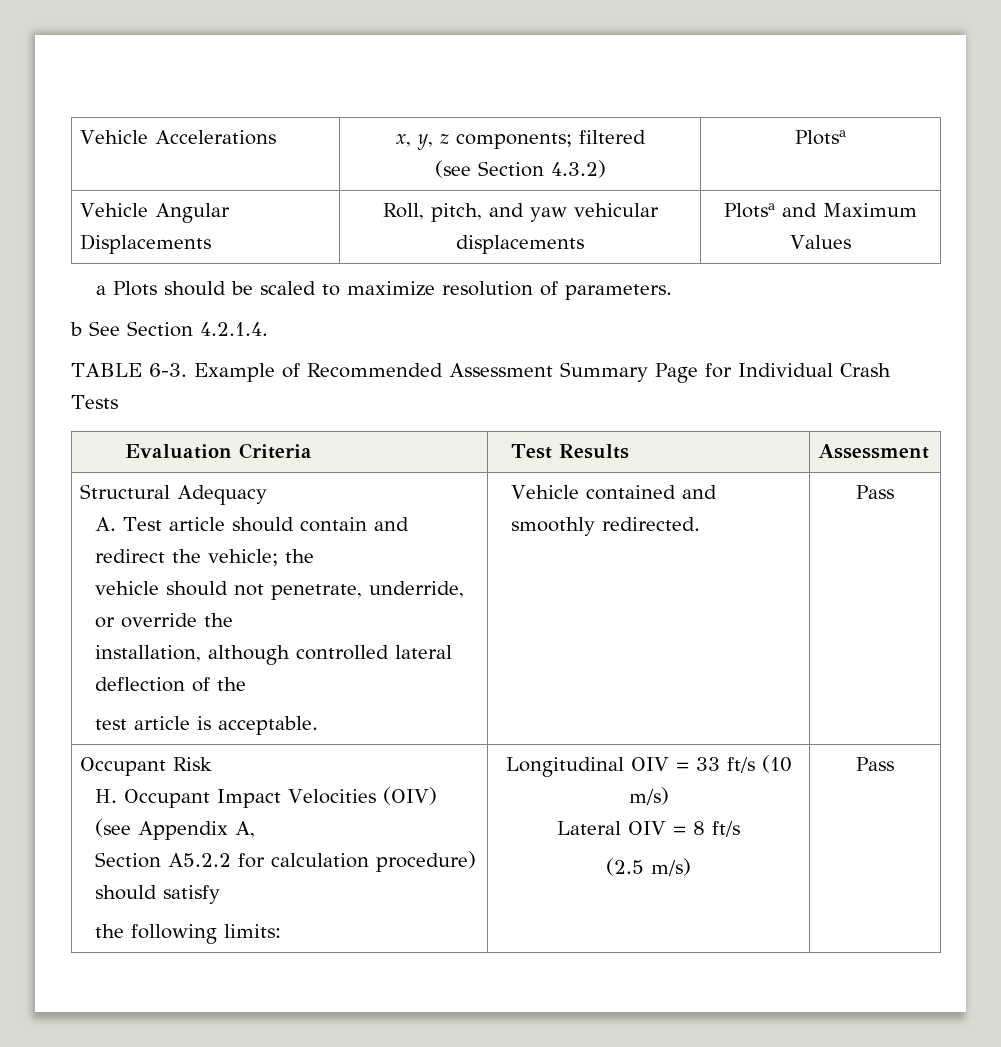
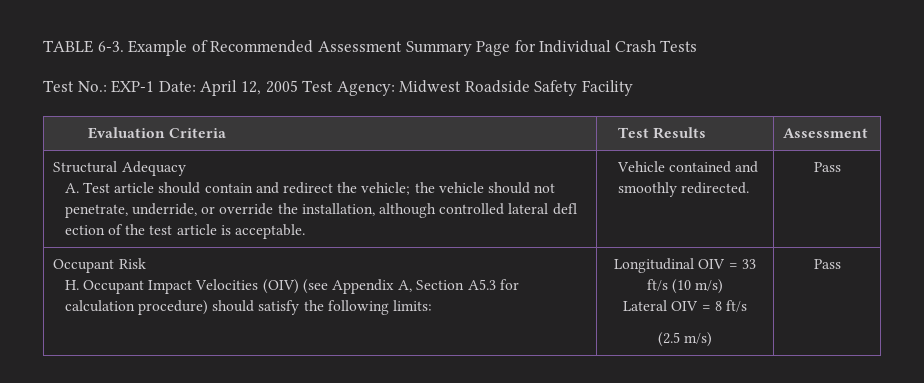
[80,130,276,145] [395,130,646,150] [434,160,606,178] [795,130,846,145] [80,203,230,223] [80,234,212,254] [382,203,659,222] [456,235,584,254] [724,203,917,218] [790,235,852,249] [96,281,673,300] [70,321,268,337] Vehicle Accelerations | x, y, z components; filtered // (see Section 4.3.2) | Plotsa // Vehicle Angular Displacements | Roll, pitch, and yaw vehicular displacements | Plotsa and Maximum Values // a Plots should be scaled to maximize resolution of parameters. // b See Section 4.2.1.4. // -> (43, 46) none
(118, 402) none -> [43,80,634,96] // Test No.: EXP-1 Date: April 12, 2005 Test Agency: Midwest Roadside Safety Facility
(315, 556) // -> (435, 187) none
(234, 620) // -> (298, 208) none
[95,677,186,692] deflection -> [552,203,577,215] [64,225,105,235] defl ection
(247, 684) // -> (146, 229) none
[95,852,232,868] // Section A5.2.2 -> [416,279,496,290] Section A5.3
(221, 894) // -> (300, 307) none

